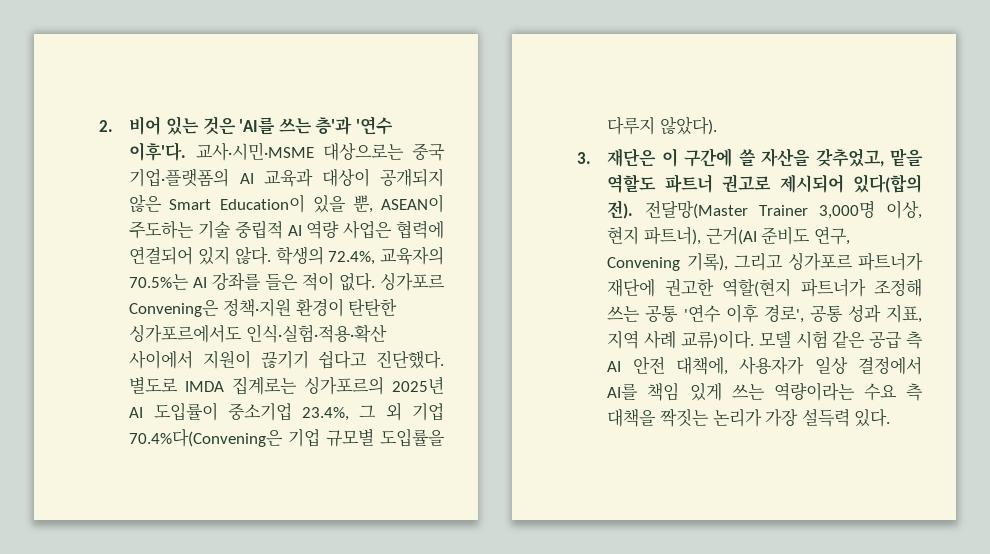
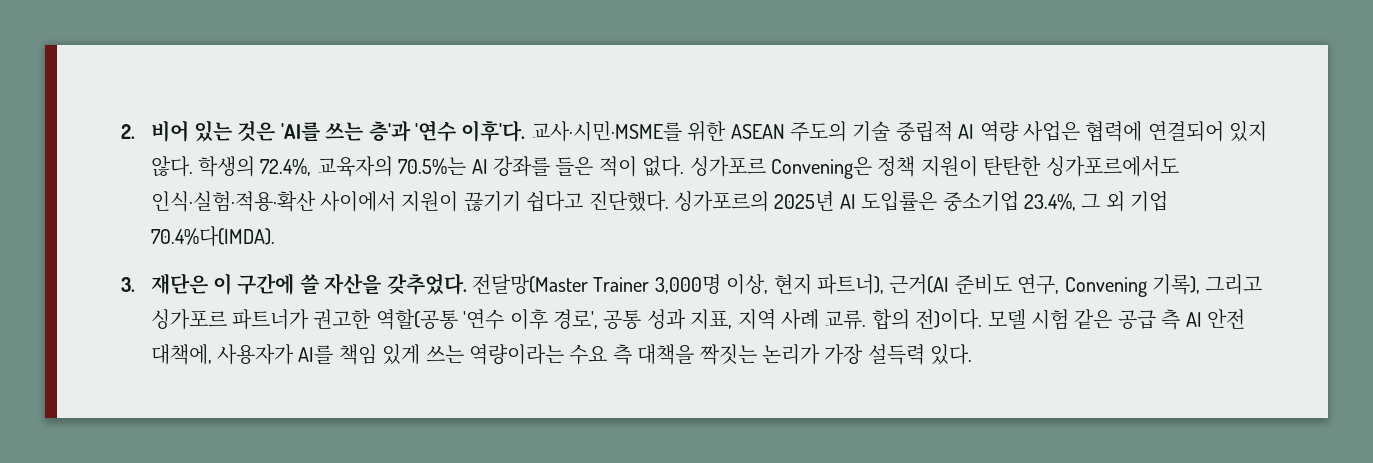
[195,142,446,161] [129,168,444,187] [129,194,444,213] [129,221,195,239] 교사·시민·MSME 대상으로는 중국 기업·플랫폼의 AI 교육과 대상이 공개되지 않은 Smart Education이 있을 뿐, ASEAN이 주도하는 -> [530,121,847,142] 교사·시민·MSME를 위한 ASEAN 주도의
[222,298,344,317] 정책·지원 환경이 -> [877,156,978,177] 정책 지원이
[129,376,298,395] 별도로 IMDA 집계로는 -> (669, 201) none
[153,402,218,421] 도입률이 -> [861,191,938,211] 도입률은
[129,428,446,447] [607,116,717,135] 70.4%다(Convening은 기업 규모별 도입률을 다루지 않았다). -> [150,226,275,247] 70.4%다(IMDA).
[815,148,923,167] [607,174,922,193] [607,200,634,219] 갖추었고, 맡을 역할도 파트너 권고로 제시되어 있다(합의 전). -> [386,273,467,295] 갖추었다.
[607,278,922,297] [607,305,679,322] 재단에 권고한 역할(현지 파트너가 조정해 쓰는 공통 -> [313,309,458,330] 권고한 역할(공통
[680,330,754,349] 교류)이다. -> [824,309,983,330] 교류. 합의 전)이다.
[814,356,922,375] 일상 결정에서 -> (294, 354) none

